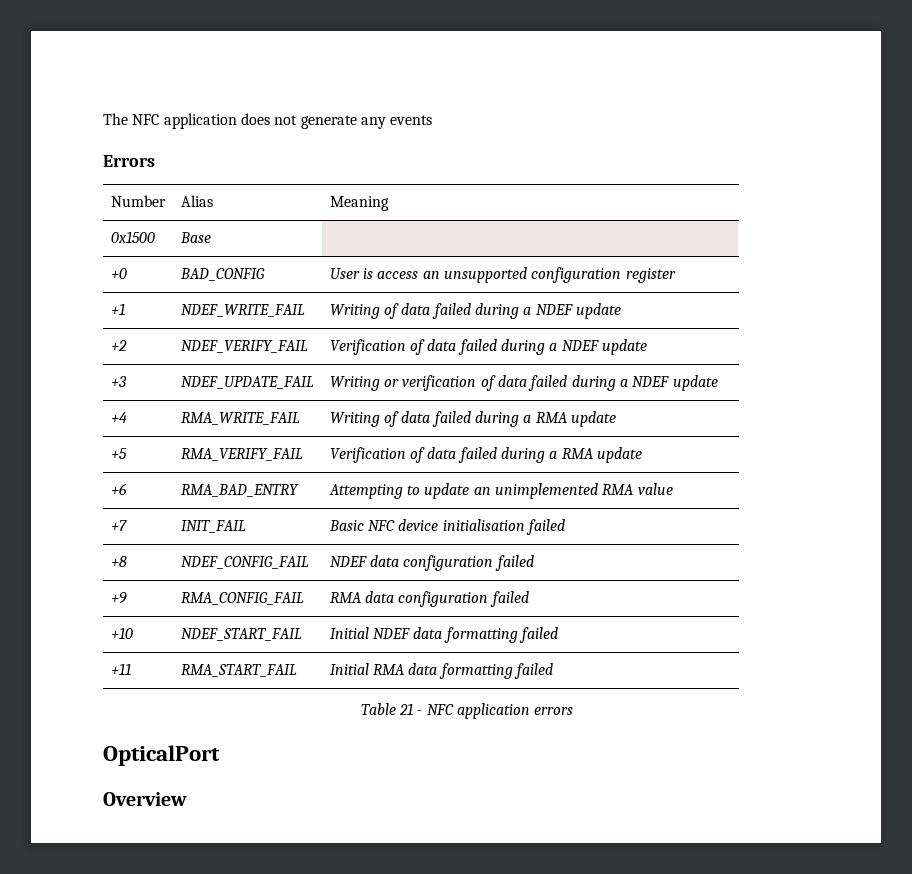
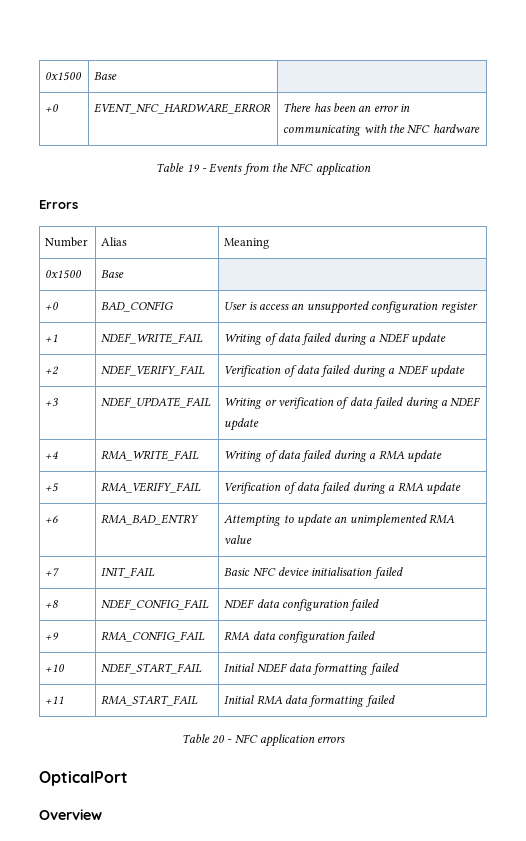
[103,113,433,129] The NFC application does not generate any events -> [45,72,83,81] [94,72,118,80] [45,104,60,112] [94,103,272,114] [283,103,411,112] [283,124,480,136] [156,163,371,176] 0x1500 | Base | // +0 | EVENT_NFC_HARDWARE_ERROR | There has been an error in communicating with the NFC hardware // Table 19 - Events from the NFC application
[399,703,414,715] 21 -> [211,735,225,744] 20

